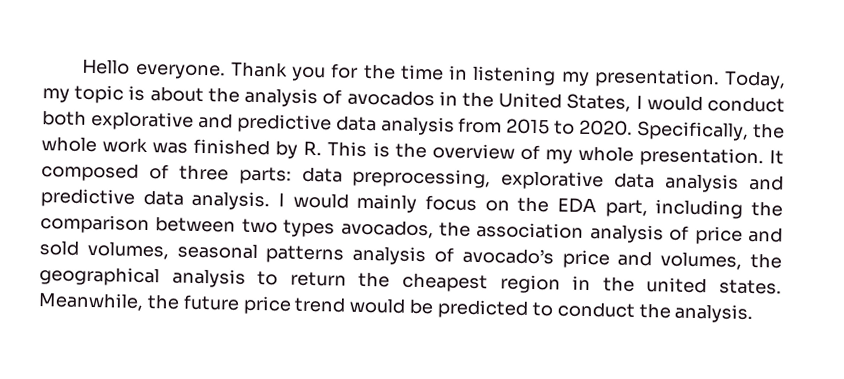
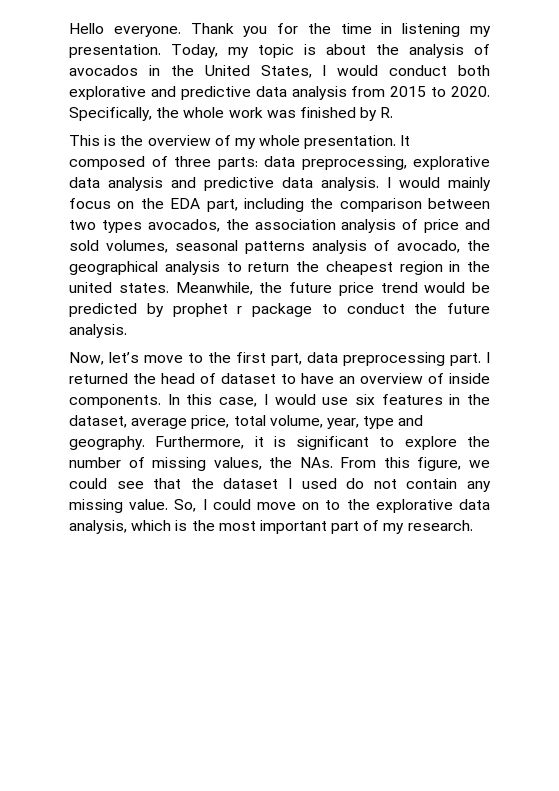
(323, 148) none -> (394, 112) //
[461,247,743,270] avocado’s price and volumes, -> [397,240,460,253] avocado,
(529, 309) none -> [146,303,312,317] by prophet r package
[674,303,754,324] analysis. -> [447,303,490,314] [69,324,127,338] [69,352,490,366] [69,373,490,384] [69,394,490,408] [69,415,424,429] [69,436,490,450] [69,457,490,471] [69,478,492,492] [69,499,490,513] [69,520,473,534] future analysis. // Now, let’s move to the first part, data preprocessing part. I returned the head of dataset to have an overview of inside components. In this case, I would use six features in the dataset, average price, total volume, year, type and geography. Furthermore, it is significant to explore the number of missing values, the NAs. From this figure, we could see that the dataset I used do not contain any missing value. So, I could move on to the explorative data analysis, which is the most important part of my research.

